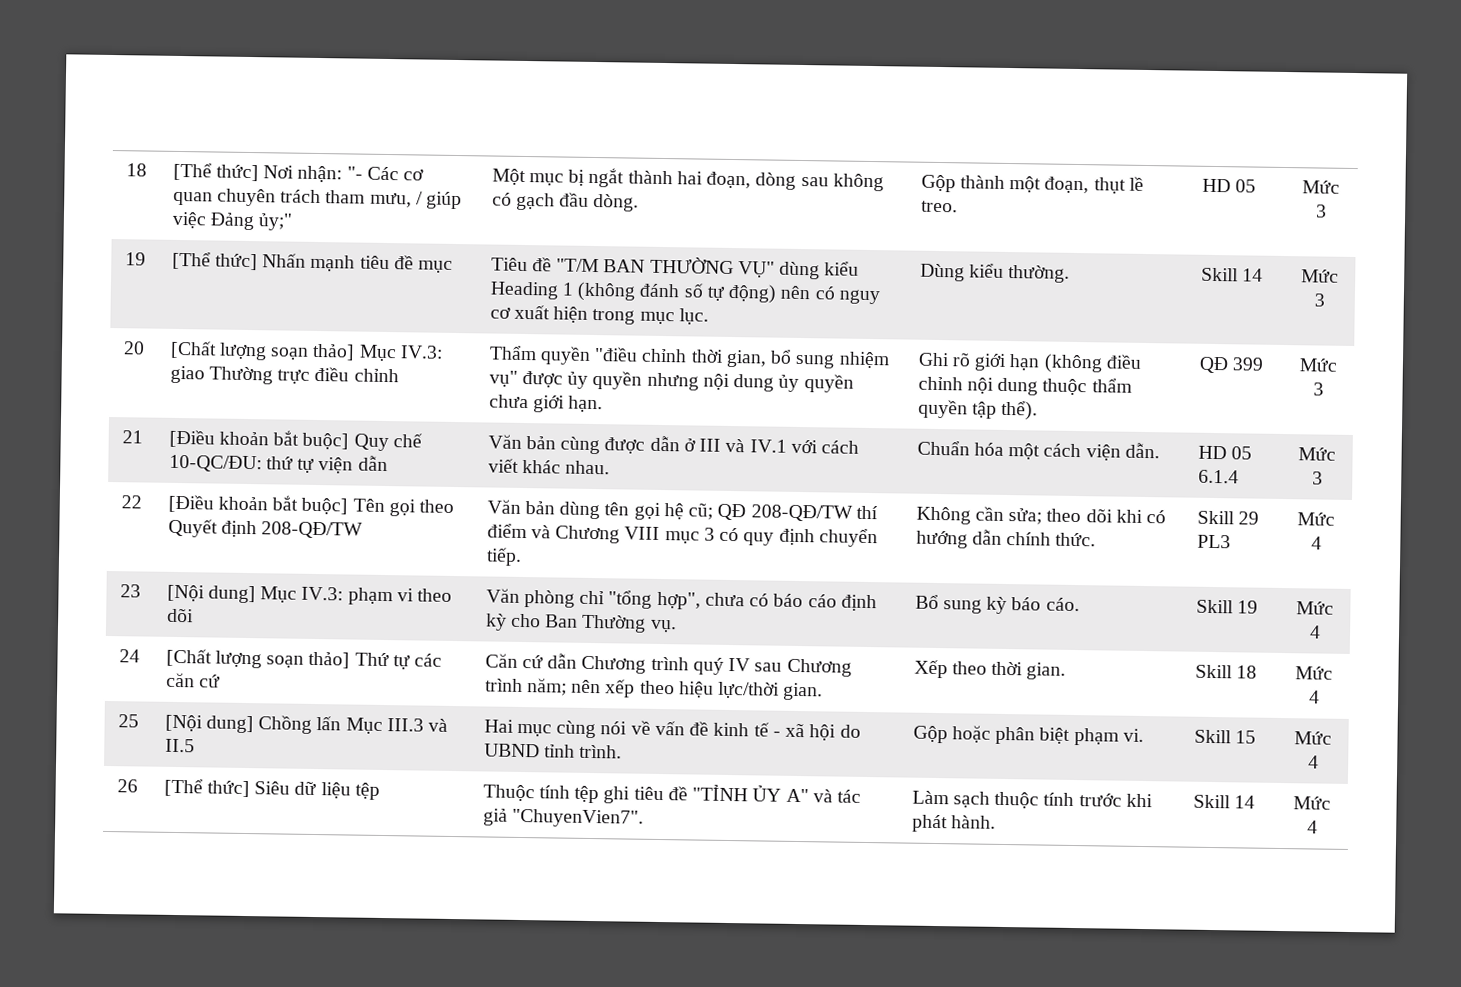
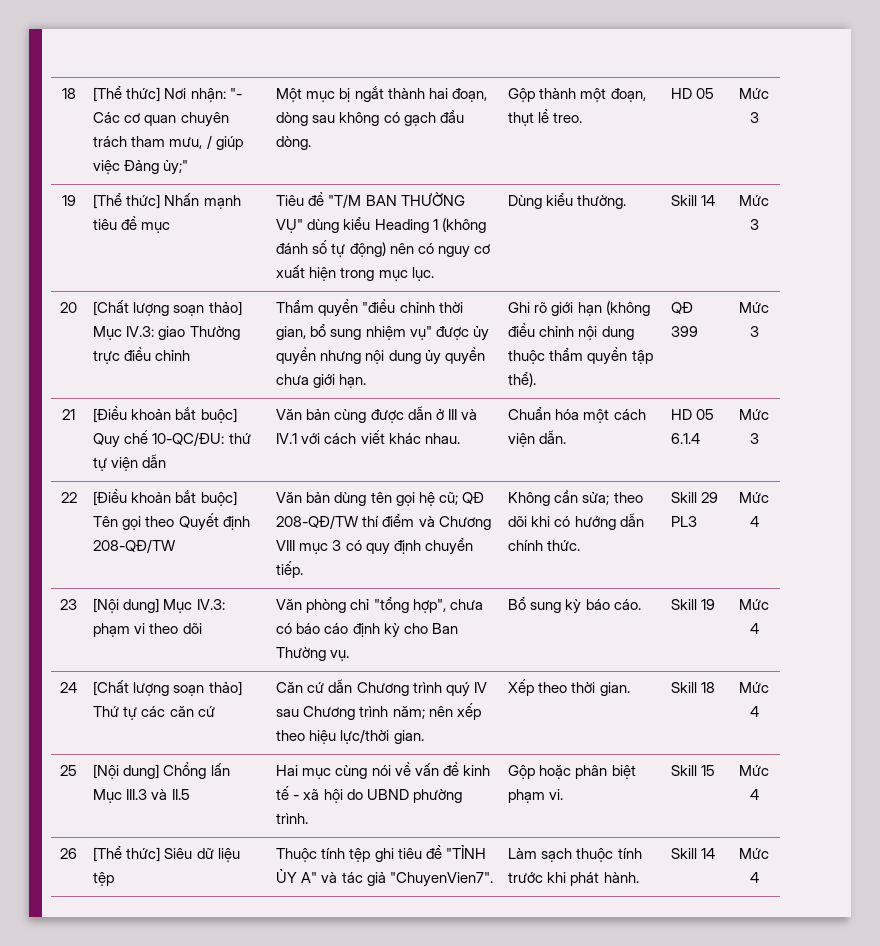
[543,744,575,758] tỉnh -> [412,789,462,803] phường

